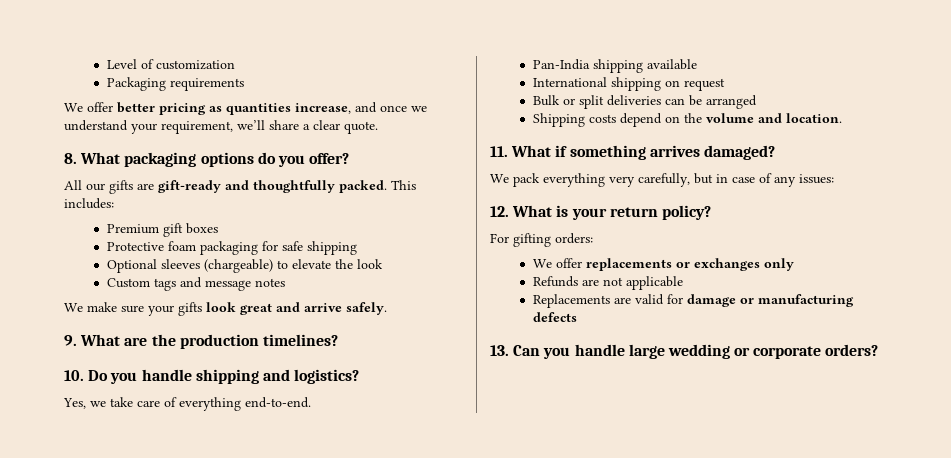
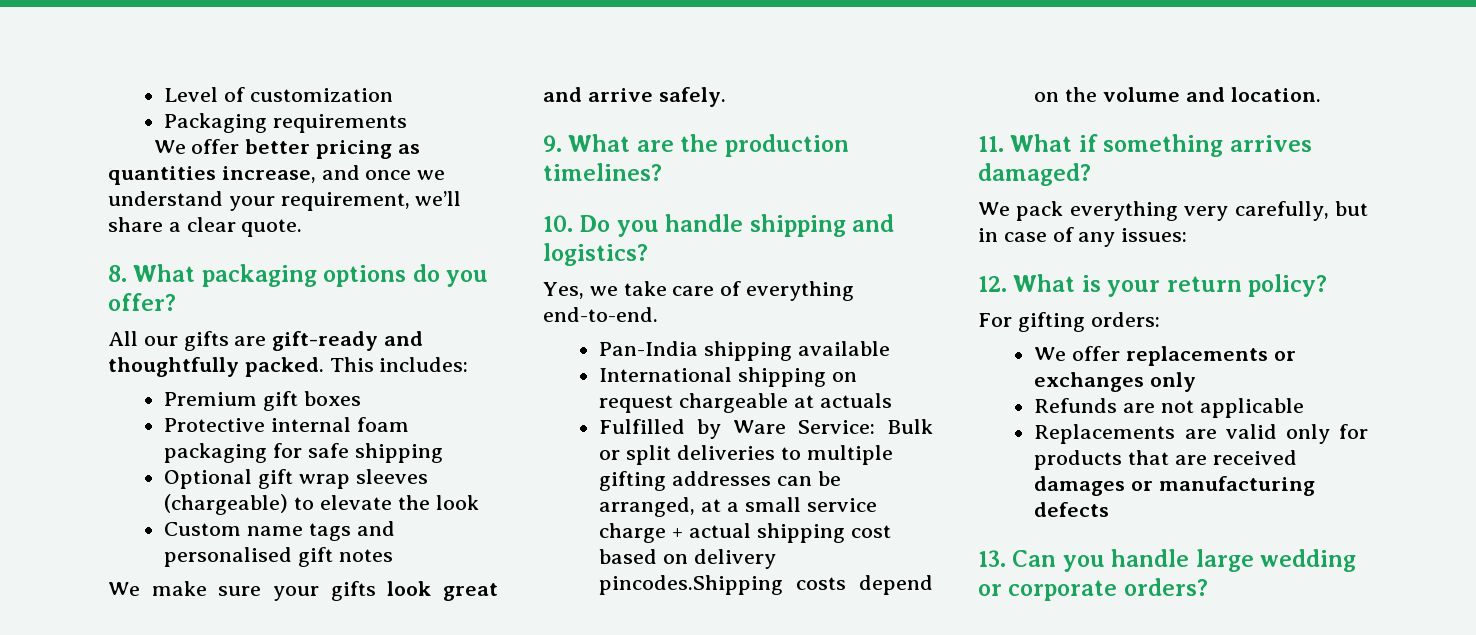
(164, 246) none -> [271,417,352,432] internal
(157, 266) none -> [258,469,351,489] gift wrap
(150, 283) none -> [247,526,304,536] name
[204,280,251,291] message -> [164,547,334,567] personalised gift
[532,95,757,109] [532,113,585,127] // Bulk or split deliveries can be arranged // Shipping -> [679,393,892,413] [599,419,933,439] [599,445,893,465] [599,471,841,491] [599,497,877,517] [599,523,891,543] [599,549,777,569] [599,575,784,595] chargeable at actuals // Fulfilled by Ware Service: Bulk or split deliveries to multiple gifting addresses can be arranged, at a small service charge + actual shipping cost based on delivery pincodes.Shipping
[666,294,736,307] for damage -> [1285,424,1368,444] [1034,450,1297,470] [1034,476,1126,496] only for products that are received damages

